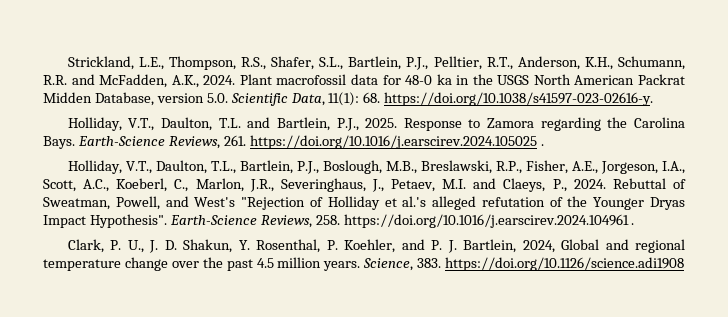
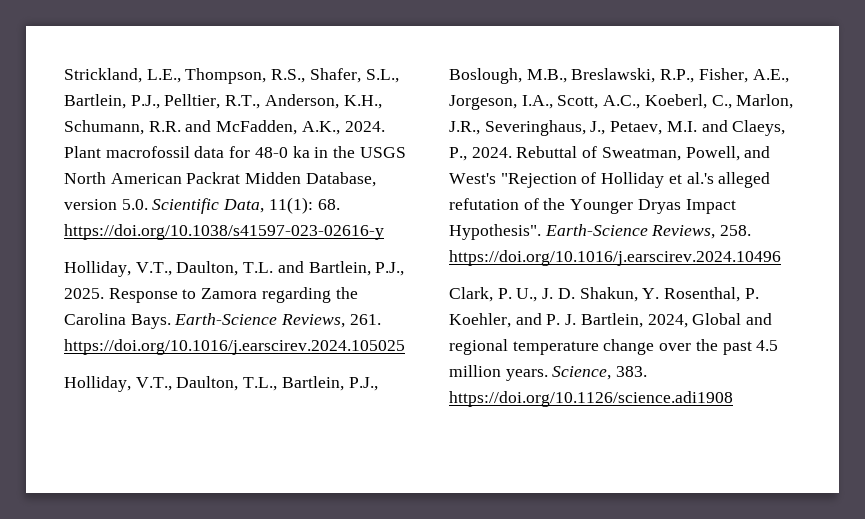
[384,92,654,106] https://doi.org/10.1038/s41597-023-02616-y. -> [64,224,384,240] https://doi.org/10.1038/s41597-023-02616-y
[540,144,544,146] . -> (405, 347) none
[343,214,635,228] https://doi.org/10.1016/j.earscirev.2024.104961 . -> [449,250,781,266] https://doi.org/10.1016/j.earscirev.2024.10496

